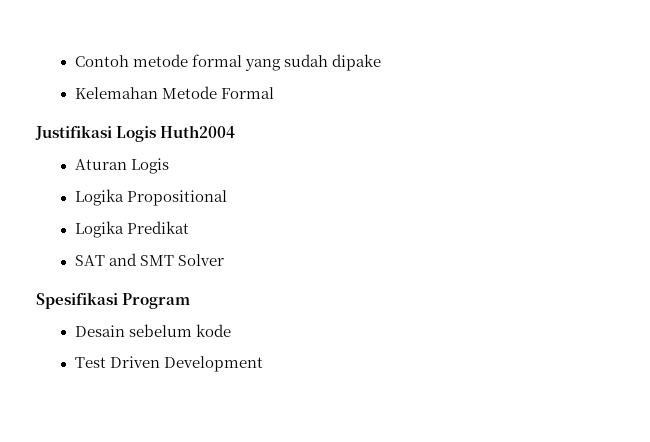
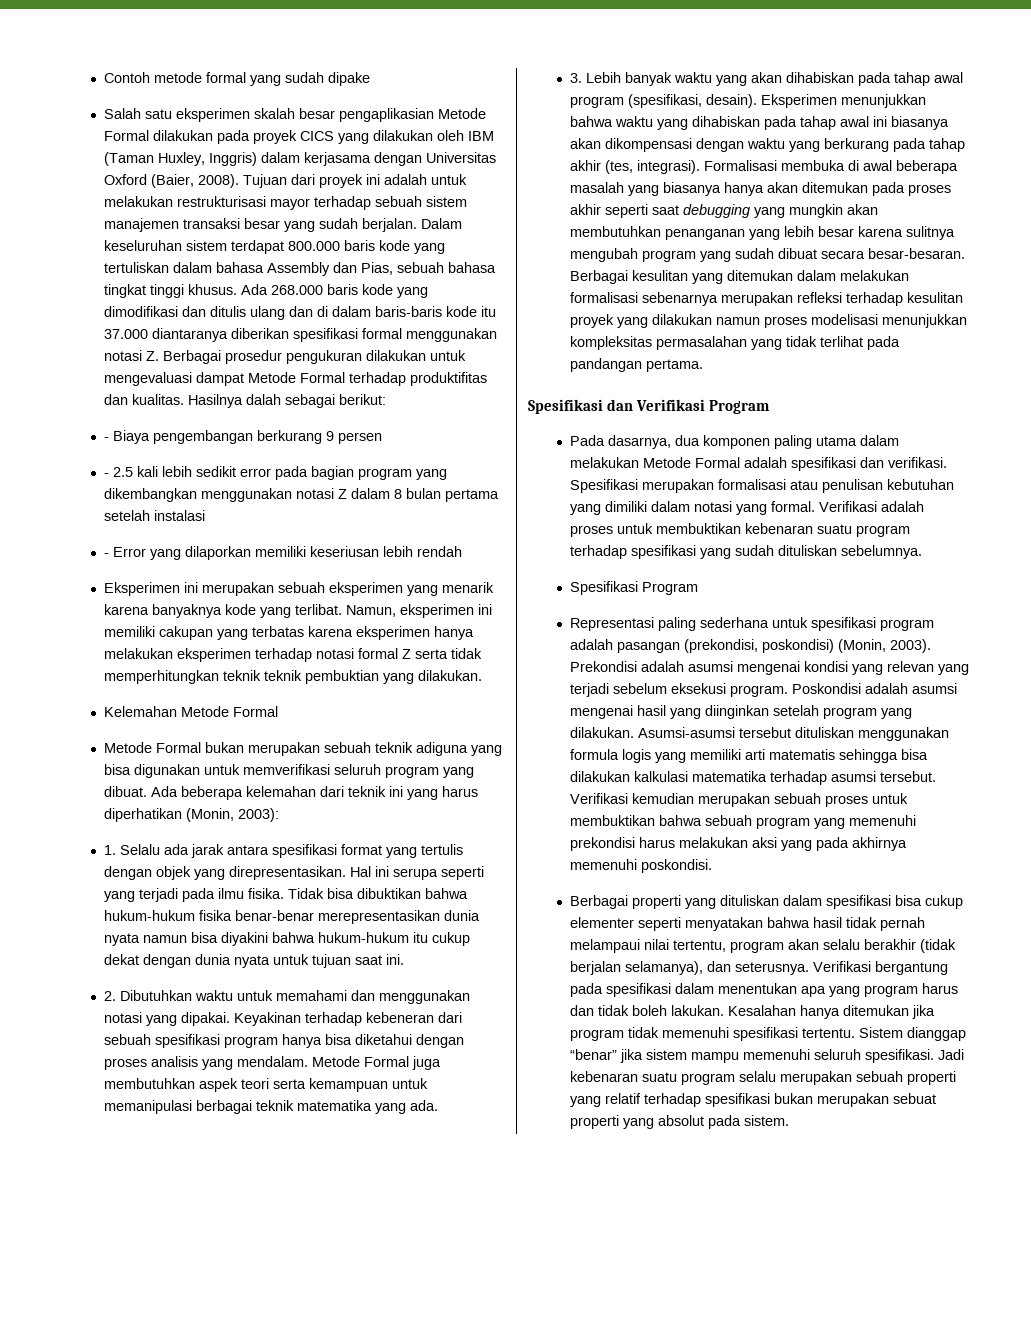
[74,86,274,99] [35,125,236,142] [74,158,169,174] [74,189,227,206] [74,221,189,238] [74,253,224,266] [36,292,191,309] [74,324,231,337] [74,356,263,372] Kelemahan Metode Formal // Justifikasi Logis Huth2004 // Aturan Logis // Logika Propositional // Logika Predikat // SAT and SMT Solver // Spesifikasi Program // Desain sebelum kode // Test Driven Development -> [103,108,486,122] [103,130,494,144] [103,152,496,166] [103,174,467,188] [103,196,467,210] [103,218,462,232] [103,240,445,254] [103,262,496,276] [103,284,428,298] [103,306,496,320] [103,328,497,342] [103,350,466,364] [103,372,487,386] [103,394,386,408] [103,430,382,444] [103,466,447,480] [103,488,499,502] [103,510,205,521] [103,546,462,560] [103,582,494,596] [103,604,492,618] [103,626,474,640] [103,648,482,662] [103,670,482,684] [103,706,278,717] [103,742,502,756] [103,764,474,778] [103,786,478,800] [103,808,279,822] [103,844,463,858] [103,866,484,880] [103,888,468,902] [103,910,480,924] [103,932,470,946] [103,954,404,968] [103,990,470,1004] [103,1012,462,1026] [103,1034,464,1048] [103,1056,441,1070] [103,1078,428,1092] [103,1100,438,1114] [569,72,963,86] [569,94,926,108] [569,116,949,130] [569,138,965,152] [569,160,958,174] [569,182,951,196] [569,204,878,218] [569,226,955,240] [569,248,965,262] [569,270,909,284] [569,292,963,306] [569,314,967,328] [569,336,900,350] [569,358,703,372] [528,399,770,414] [569,435,899,449] [569,457,947,471] [569,479,954,493] [569,501,924,515] [569,523,910,537] [569,545,922,559] [569,581,698,595] [569,617,934,631] [569,639,931,653] [569,661,969,675] [569,683,957,697] [569,705,912,719] [569,727,949,741] [569,749,928,763] [569,771,936,785] [569,793,908,807] [569,815,916,829] [569,837,907,851] [569,859,712,873] [569,895,963,909] [569,917,925,931] [569,939,956,953] [569,961,948,975] [569,983,958,997] [569,1005,935,1019] [569,1027,966,1041] [569,1049,964,1063] [569,1071,956,1085] [569,1093,936,1107] [569,1115,789,1129] Salah satu eksperimen skalah besar pengaplikasian Metode Formal dilakukan pada proyek CICS yang dilakukan oleh IBM (Taman Huxley, Inggris) dalam kerjasama dengan Universitas Oxford (Baier, 2008). Tujuan dari proyek ini adalah untuk melakukan restrukturisasi mayor terhadap sebuah sistem manajemen transaksi besar yang sudah berjalan. Dalam keseluruhan sistem terdapat 800.000 baris kode yang tertuliskan dalam bahasa Assembly dan Pias, sebuah bahasa tingkat tinggi khusus. Ada 268.000 baris kode yang dimodifikasi dan ditulis ulang dan di dalam baris-baris kode itu 37.000 diantaranya diberikan spesifikasi formal menggunakan notasi Z. Berbagai prosedur pengukuran dilakukan untuk mengevaluasi dampat Metode Formal terhadap produktifitas dan kualitas. Hasilnya dalah sebagai berikut: // - Biaya pengembangan berkurang 9 persen // - 2.5 kali lebih sedikit error pada bagian program yang dikembangkan menggunakan notasi Z dalam 8 bulan pertama setelah instalasi // - Error yang dilaporkan memiliki keseriusan lebih rendah // Eksperimen ini merupakan sebuah eksperimen yang menarik karena banyaknya kode yang terlibat. Namun, eksperimen ini memiliki cakupan yang terbatas karena eksperimen hanya melakukan eksperimen terhadap notasi formal Z serta tidak memperhitungkan teknik teknik pembuktian yang dilakukan. // Kelemahan Metode Formal // Metode Formal bukan merupakan sebuah teknik adiguna yang bisa digunakan untuk memverifikasi seluruh program yang dibuat. Ada beberapa kelemahan dari teknik ini yang harus diperhatikan (Monin, 2003): // 1. Selalu ada jarak antara spesifikasi format yang tertulis dengan objek yang direpresentasikan. Hal ini serupa seperti yang terjadi pada ilmu fisika. Tidak bisa dibuktikan bahwa hukum-hukum fisika benar-benar merepresentasikan dunia nyata namun bisa diyakini bahwa hukum-hukum itu cukup dekat dengan dunia nyata untuk tujuan saat ini. // 2. Dibutuhkan waktu untuk memahami dan menggunakan notasi yang dipakai. Keyakinan terhadap kebeneran dari sebuah spesifikasi program hanya bisa diketahui dengan proses analisis yang mendalam. Metode Formal juga membutuhkan aspek teori serta kemampuan untuk memanipulasi berbagai teknik matematika yang ada. // 3. Lebih banyak waktu yang akan dihabiskan pada tahap awal program (spesifikasi, desain). Eksperimen menunjukkan bahwa waktu yang dihabiskan pada tahap awal ini biasanya akan dikompensasi dengan waktu yang berkurang pada tahap akhir (tes, integrasi). Formalisasi membuka di awal beberapa masalah yang biasanya hanya akan ditemukan pada proses akhir seperti saat debugging yang mungkin akan membutuhkan penanganan yang lebih besar karena sulitnya mengubah program yang sudah dibuat secara besar-besaran. Berbagai kesulitan yang ditemukan dalam melakukan formalisasi sebenarnya merupakan refleksi terhadap kesulitan proyek yang dilakukan namun proses modelisasi menunjukkan kompleksitas permasalahan yang tidak terlihat pada pandangan pertama. // Spesifikasi dan Verifikasi Program // Pada dasarnya, dua komponen paling utama dalam melakukan Metode Formal adalah spesifikasi dan verifikasi. Spesifikasi merupakan formalisasi atau penulisan kebutuhan yang dimiliki dalam notasi yang formal. Verifikasi adalah proses untuk membuktikan kebenaran suatu program terhadap spesifikasi yang sudah dituliskan sebelumnya. // Spesifikasi Program // Representasi paling sederhana untuk spesifikasi program adalah pasangan (prekondisi, poskondisi) (Monin, 2003). Prekondisi adalah asumsi mengenai kondisi yang relevan yang terjadi sebelum eksekusi program. Poskondisi adalah asumsi mengenai hasil yang diinginkan setelah program yang dilakukan. Asumsi-asumsi tersebut dituliskan menggunakan formula logis yang memiliki arti matematis sehingga bisa dilakukan kalkulasi matematika terhadap asumsi tersebut. Verifikasi kemudian merupakan sebuah proses untuk membuktikan bahwa sebuah program yang memenuhi prekondisi harus melakukan aksi yang pada akhirnya memenuhi poskondisi. // Berbagai properti yang dituliskan dalam spesifikasi bisa cukup elementer seperti menyatakan bahwa hasil tidak pernah melampaui nilai tertentu, program akan selalu berakhir (tidak berjalan selamanya), dan seterusnya. Verifikasi bergantung pada spesifikasi dalam menentukan apa yang program harus dan tidak boleh lakukan. Kesalahan hanya ditemukan jika program tidak memenuhi spesifikasi tertentu. Sistem dianggap “benar” jika sistem mampu memenuhi seluruh spesifikasi. Jadi kebenaran suatu program selalu merupakan sebuah properti yang relatif terhadap spesifikasi bukan merupakan sebuat properti yang absolut pada sistem.

